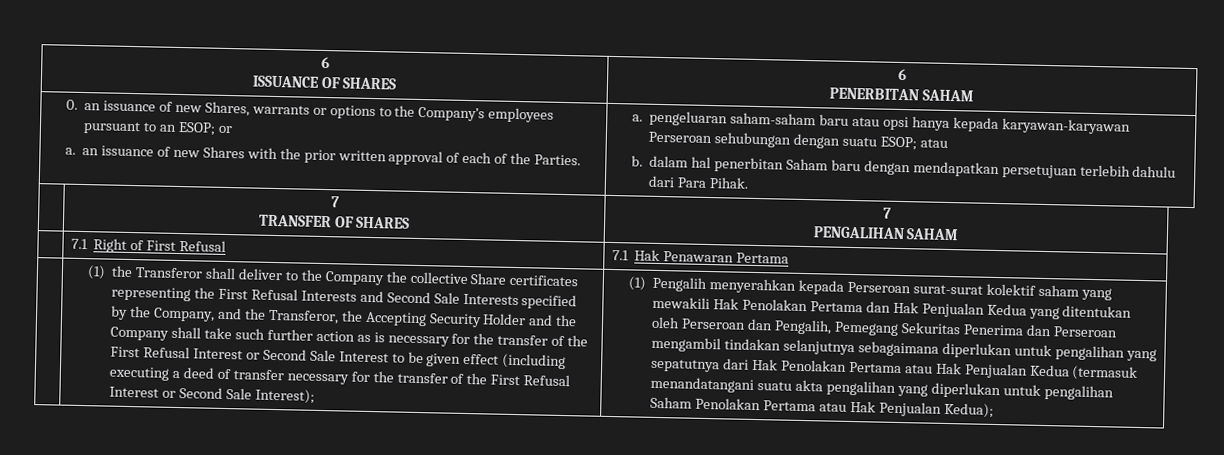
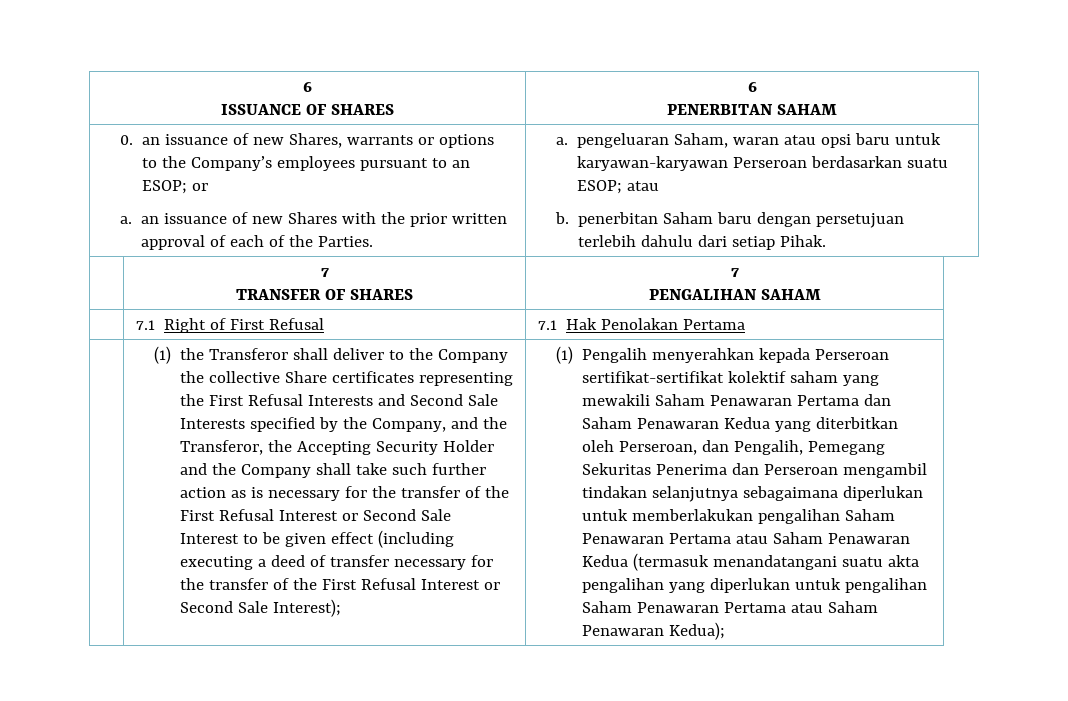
[730,112,1131,135] [648,131,841,149] saham-saham baru atau opsi hanya kepada karyawan-karyawan Perseroan sehubungan dengan -> [674,133,942,148] [577,156,903,171] Saham, waran atau opsi baru untuk karyawan-karyawan Perseroan berdasarkan
[649,155,712,169] dalam hal -> (569, 218) none
[912,161,1000,178] mendapatkan -> (812, 219) none
[677,177,708,188] Para -> [732,236,776,250] setiap
[663,251,735,263] Penawaran -> [600,318,678,330] Penolakan
[912,284,983,295] surat-surat -> [582,371,725,383] sertifikat-sertifikat
[713,298,1133,320] [651,316,747,330] Hak Penolakan Pertama dan Hak Penjualan Kedua yang ditentukan oleh Perseroan -> [655,394,892,406] [582,417,899,432] [582,440,698,455] Saham Penawaran Pertama dan Saham Penawaran Kedua yang diterbitkan oleh Perseroan,
[1054,345,1157,362] [651,358,1028,379] pengalihan yang sepatutnya dari Hak Penolakan Pertama atau Hak Penjualan -> [632,509,896,524] [582,532,911,544] memberlakukan pengalihan Saham Penawaran Pertama atau Saham Penawaran
[695,397,942,417] Penolakan Pertama atau Hak Penjualan -> [637,601,879,613] [582,625,665,636] Penawaran Pertama atau Saham Penawaran

